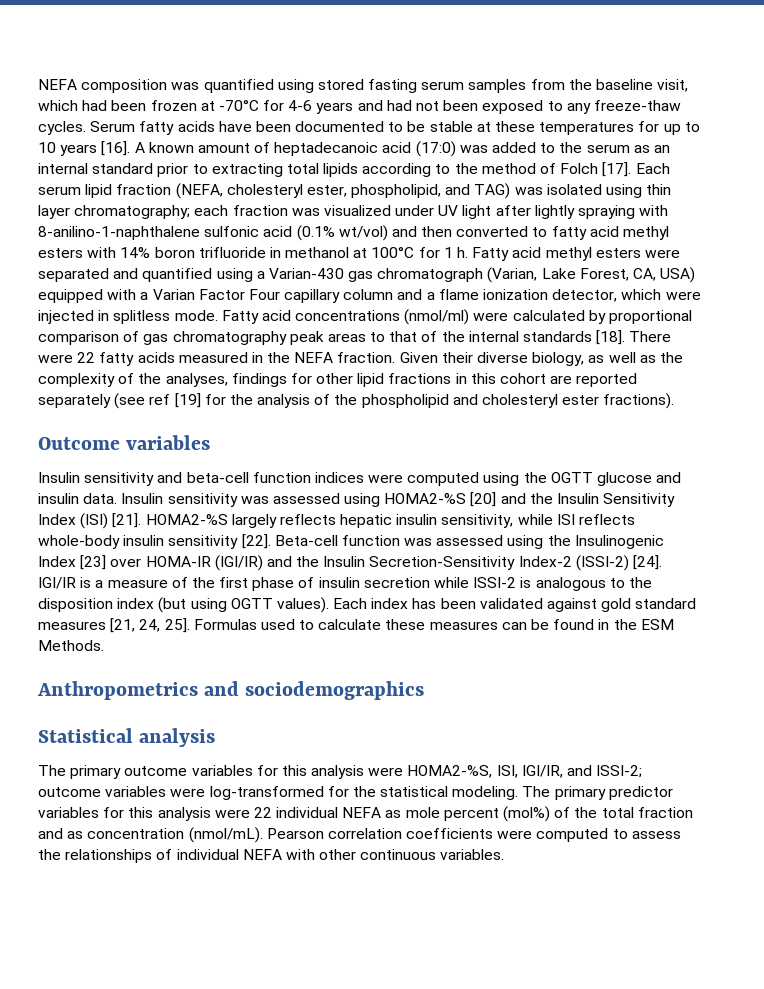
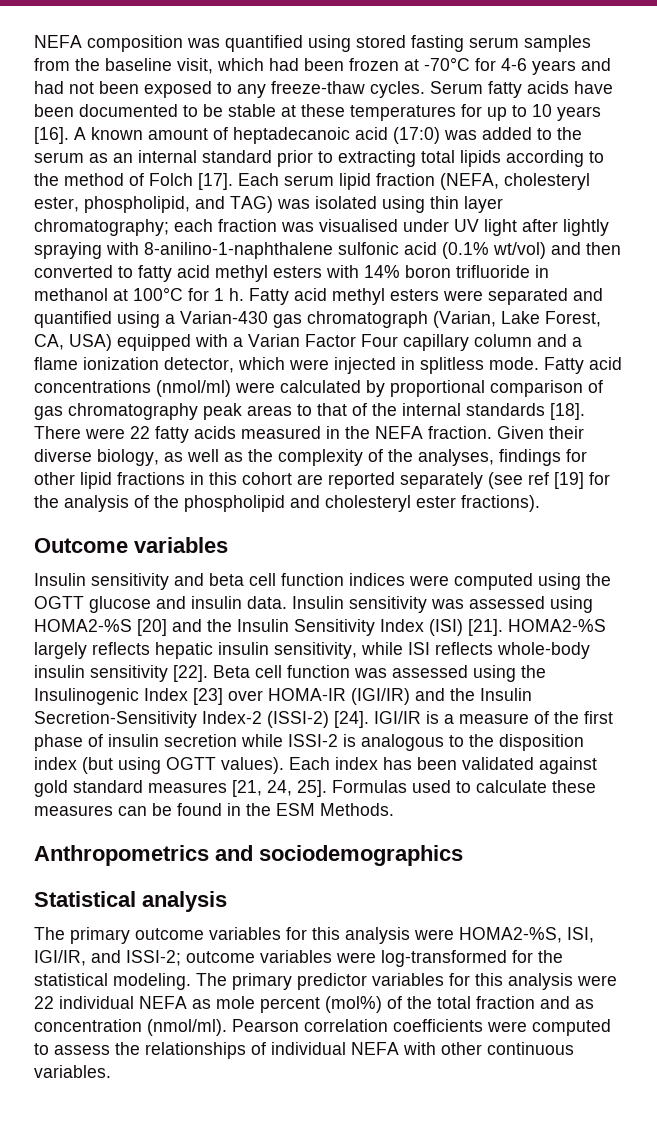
[323,205,391,216] visualized -> [319,219,398,232] visualised
[186,472,249,483] beta-cell -> [209,573,276,586] beta cell
[274,535,338,546] Beta-cell -> [213,665,282,678] Beta cell
[188,827,263,843] (nmol/mL). -> [147,1019,227,1036] (nmol/ml).

